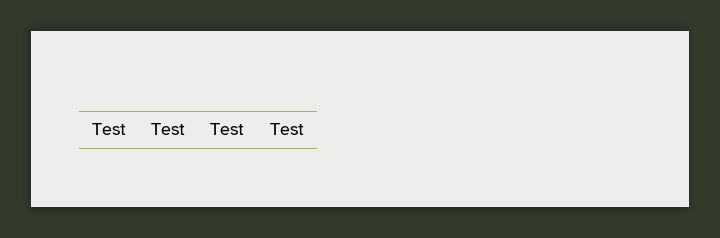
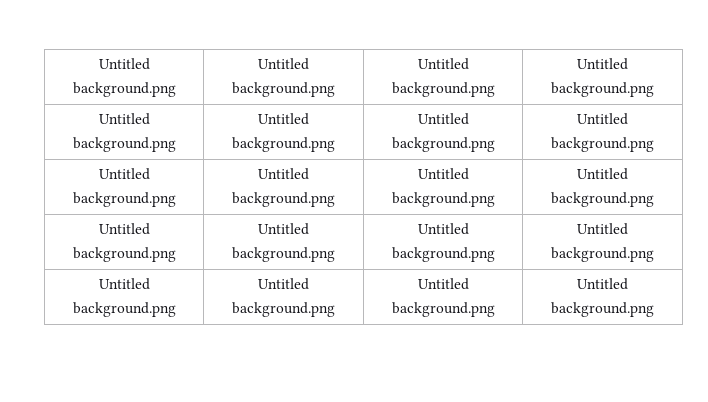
[92,123,126,135] [151,123,185,135] [210,123,244,135] [269,123,304,135] Test | Test | Test | Test -> [98,58,150,70] [72,82,176,97] [258,58,309,70] [232,82,335,97] [417,58,469,70] [391,82,495,97] [577,58,628,70] [551,82,654,97] [98,113,150,125] [72,137,176,152] [258,113,309,125] [232,137,335,152] [417,113,469,125] [391,137,495,152] [577,113,628,125] [551,137,654,152] [98,168,150,180] [72,192,176,207] [258,168,309,180] [232,192,335,207] [417,168,469,180] [391,192,495,207] [577,168,628,180] [551,192,654,207] [98,223,150,235] [72,247,176,262] [258,223,309,235] [232,247,335,262] [417,223,469,235] [391,247,495,262] [577,223,628,235] [551,247,654,262] [98,278,150,290] [72,302,176,317] [258,278,309,290] [232,302,335,317] [417,278,469,290] [391,302,495,317] [577,278,628,290] [551,302,654,317] Untitled background.png | Untitled background.png | Untitled background.png | Untitled background.png // Untitled background.png | Untitled background.png | Untitled background.png | Untitled background.png // Untitled background.png | Untitled background.png | Untitled background.png | Untitled background.png // Untitled background.png | Untitled background.png | Untitled background.png | Untitled background.png // Untitled background.png | Untitled background.png | Untitled background.png | Untitled background.png

